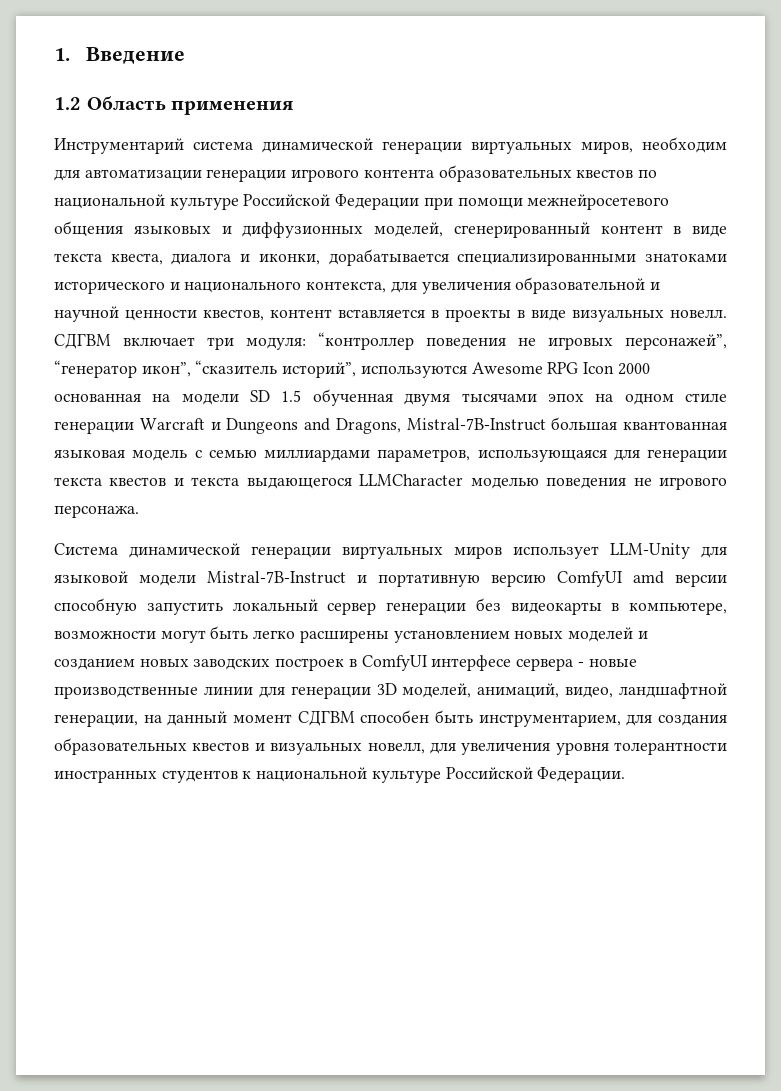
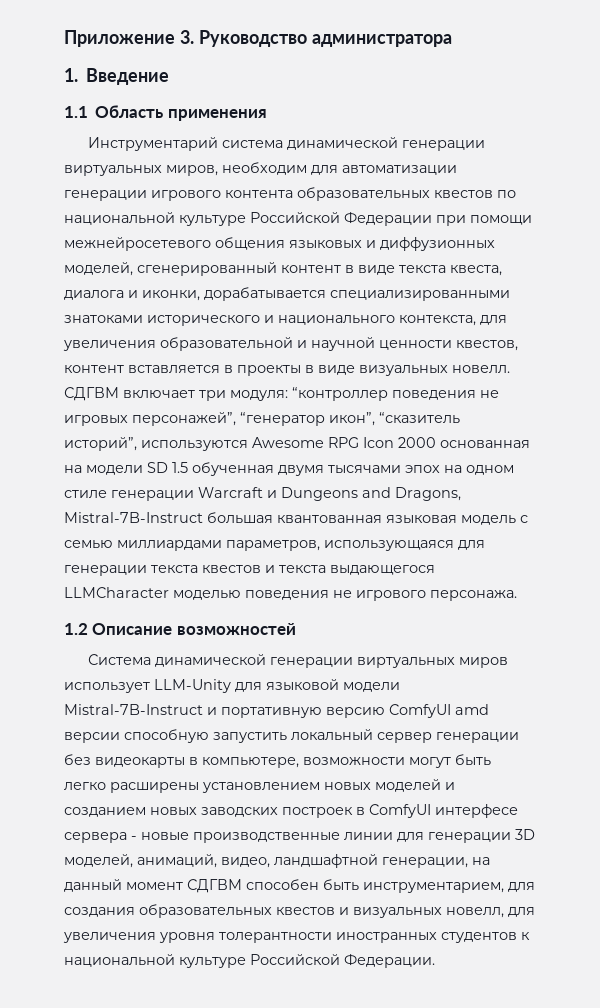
(54, 54) none -> [64,30,452,47] Приложение 3. Руководство администратора //
[54,97,81,110] 1.2 -> [64,106,88,118] 1.1
(139, 511) none -> [64,623,296,635] // 1.2 Описание возможностей

